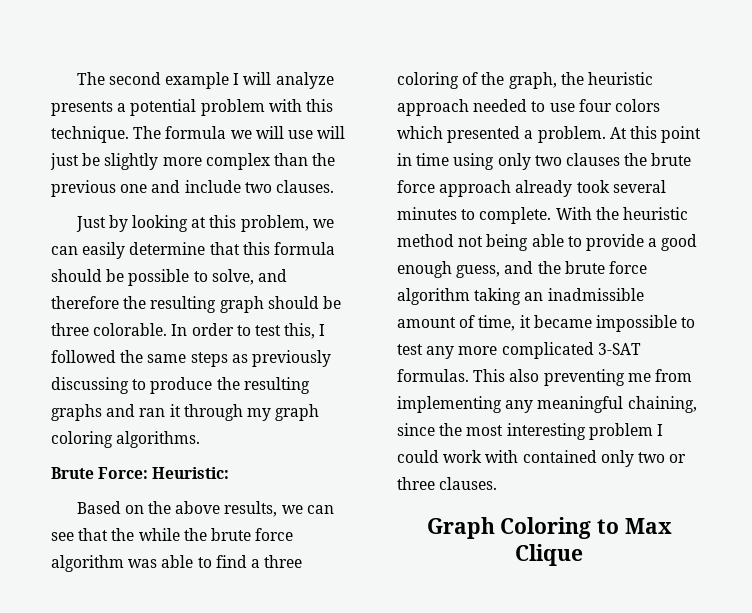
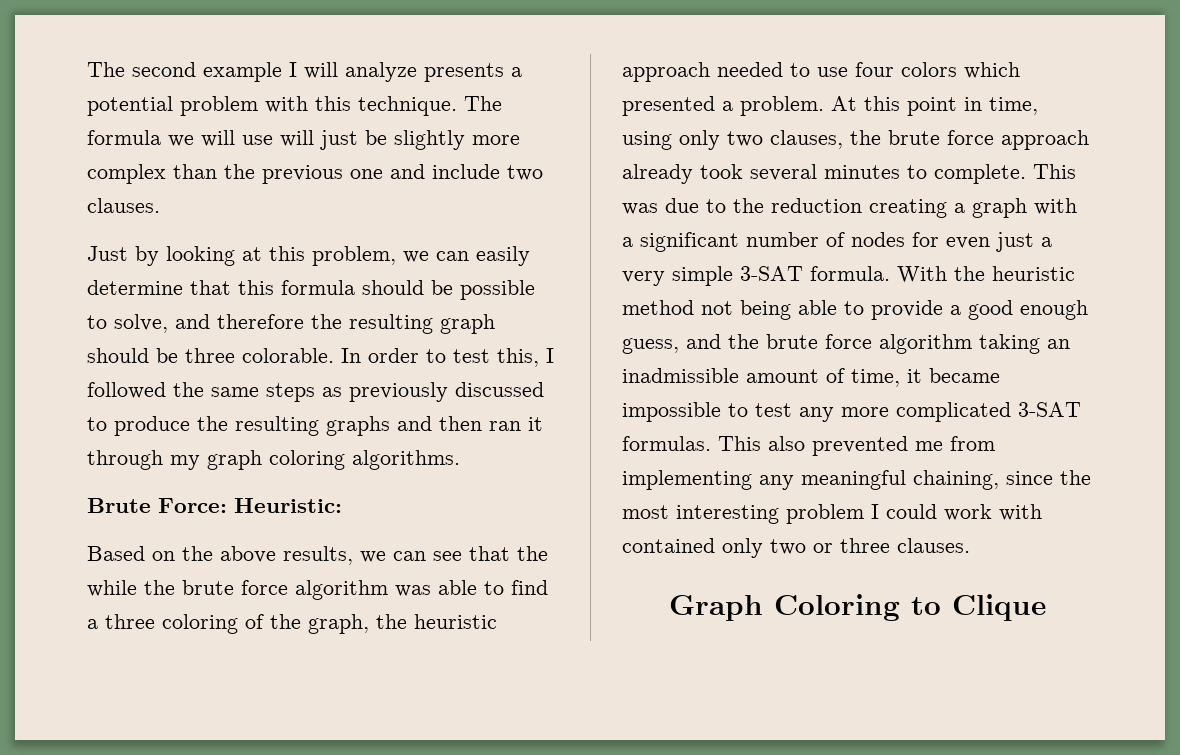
[51,377,129,394] discussing -> [455,382,544,397] discussed
(136, 410) none -> [439,416,482,431] then
[416,153,450,166] time -> [989,97,1038,115] time,
[565,153,620,166] clauses -> [770,130,843,149] clauses,
(552, 215) none -> [1033,164,1076,179] [622,198,1077,218] [622,232,1052,252] [622,266,890,286] This was due to the reduction creating a graph with a significant number of nodes for even just a very simple 3-SAT formula.
[543,369,625,386] preventing -> [812,436,908,456] prevented
[624,518,672,534] Max -> (941, 606) none

